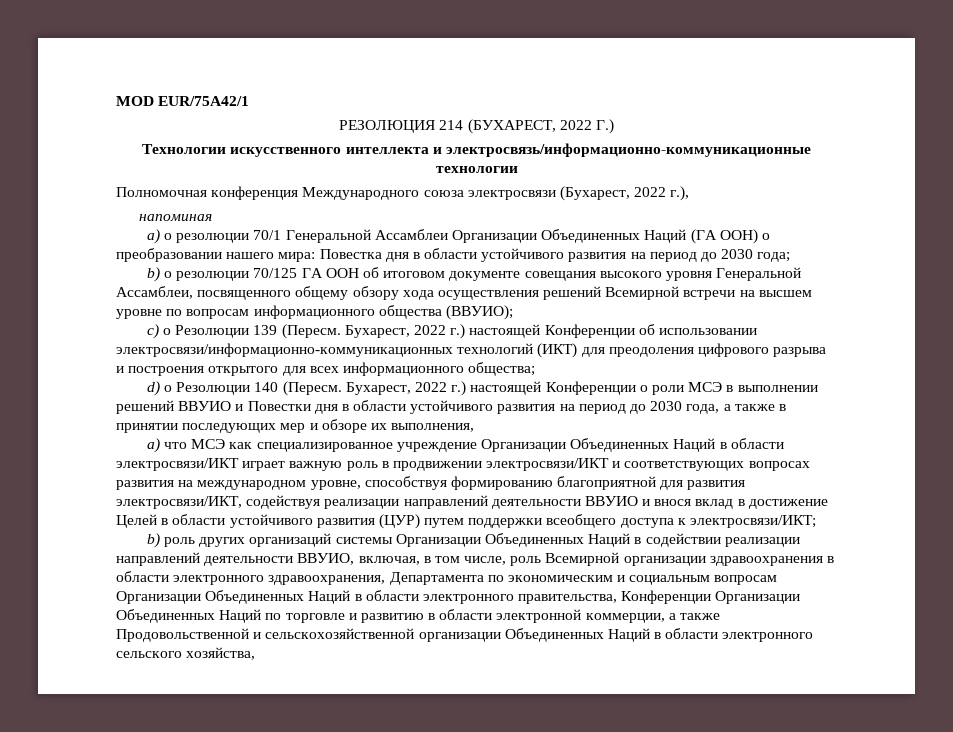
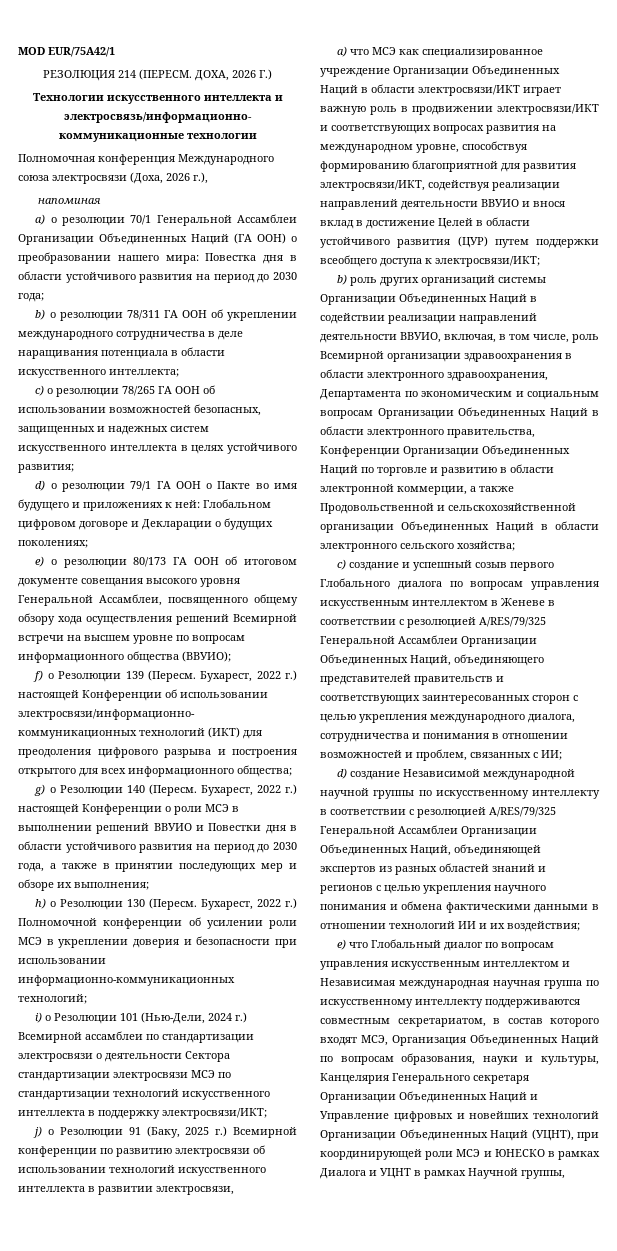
[467,119,592,134] (БУХАРЕСТ, 2022 -> [139,69,256,81] (ПЕРЕСМ. ДОХА, 2026
[559,186,667,201] (Бухарест, 2022 -> [130,172,190,184] (Доха, 2026
[253,268,298,278] 70/125 -> [126,309,297,321] [18,331,243,340] [18,347,225,359] [18,369,179,378] [35,385,216,397] [18,404,261,416] [18,426,209,435] [18,443,297,454] [18,464,74,473] [35,480,297,492] [18,499,271,511] [18,518,273,530] [18,540,88,548] [35,556,167,568] 78/311 ГА ООН об укреплении международного сотрудничества в деле наращивания потенциала в области искусственного интеллекта; // c) о резолюции 78/265 ГА ООН об использовании возможностей безопасных, защищенных и надежных систем искусственного интеллекта в целях устойчивого развития; // d) о резолюции 79/1 ГА ООН о Пакте во имя будущего и приложениях к ней: Глобальном цифровом договоре и Декларации о будущих поколениях; // e) о резолюции 80/173
[146,324,159,339] c) -> [33,670,44,682] f)
[146,381,160,396] d) -> [34,784,46,796] g)
[391,423,475,432] выполнения, -> [74,882,149,890] [35,898,297,910] [18,917,297,929] [18,936,297,948] [18,958,106,964] [18,975,235,986] [18,994,87,1004] [35,1012,248,1024] [18,1031,254,1043] [18,1051,230,1062] [18,1070,231,1081] [18,1089,270,1100] [18,1108,267,1119] [33,1126,297,1138] [18,1145,265,1157] [18,1165,266,1176] [18,1186,234,1195] выполнения; // h) о Резолюции 130 (Пересм. Бухарест, 2022 г.) Полномочной конференции об усилении роли МСЭ в укреплении доверия и безопасности при использовании информационно-коммуникационных технологий; // i) о Резолюции 101 (Нью-Дели, 2024 г.) Всемирной ассамблеи по стандартизации электросвязи о деятельности Сектора стандартизации электросвязи МСЭ по стандартизации технологий искусственного интеллекта в поддержку электросвязи/ИКТ; // j) о Резолюции 91 (Баку, 2025 г.) Всемирной конференции по развитию электросвязи об использовании технологий искусственного интеллекта в развитии электросвязи,
[186,647,256,660] хозяйства, -> [457,541,515,551] [337,559,555,571] [320,578,599,590] [320,598,555,609] [320,617,546,628] [320,635,537,647] [320,654,544,666] [320,674,504,685] [320,695,578,704] [320,714,575,723] [320,733,568,742] [320,749,562,761] [337,768,576,780] [320,788,600,799] [320,807,556,818] [320,825,537,837] [320,844,541,856] [320,863,546,875] [320,885,546,894] [320,901,599,913] [320,921,580,932] [337,939,555,951] [320,961,570,970] [320,978,599,989] [320,999,580,1008] [320,1018,599,1027] [320,1034,599,1046] [320,1053,599,1065] [320,1073,529,1084] [320,1091,538,1103] [320,1111,599,1122] [320,1129,599,1141] [320,1149,600,1160] [320,1168,565,1179] хозяйства; // c) создание и успешный созыв первого Глобального диалога по вопросам управления искусственным интеллектом в Женеве в соответствии с резолюцией A/RES/79/325 Генеральной Ассамблеи Организации Объединенных Наций, объединяющего представителей правительств и соответствующих заинтересованных сторон с целью укрепления международного диалога, сотрудничества и понимания в отношении возможностей и проблем, связанных с ИИ; // d) создание Независимой международной научной группы по искусственному интеллекту в соответствии с резолюцией A/RES/79/325 Генеральной Ассамблеи Организации Объединенных Наций, объединяющей экспертов из разных областей знаний и регионов с целью укрепления научного понимания и обмена фактическими данными в отношении технологий ИИ и их воздействия; // e) что Глобальный диалог по вопросам управления искусственным интеллектом и Независимая международная научная группа по искусственному интеллекту поддерживаются совместным секретариатом, в состав которого входят МСЭ, Организация Объединенных Наций по вопросам образования, науки и культуры, Канцелярия Генерального секретаря Организации Объединенных Наций и Управление цифровых и новейших технологий Организации Объединенных Наций (УЦНТ), при координирующей роли МСЭ и ЮНЕСКО в рамках Диалога и УЦНТ в рамках Научной группы,

